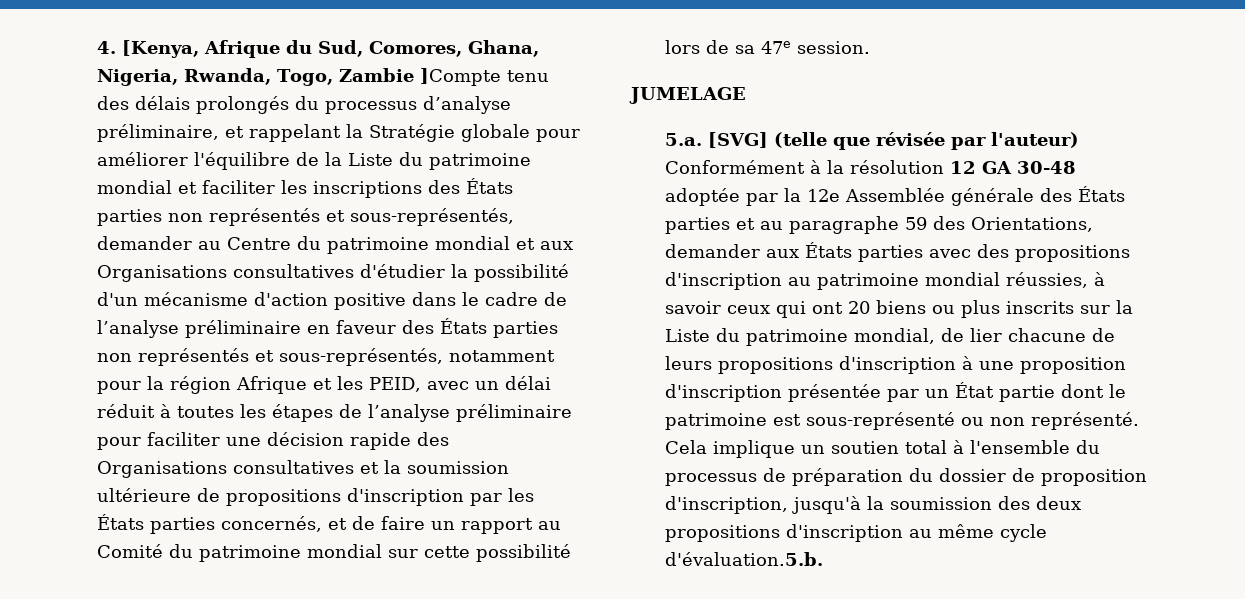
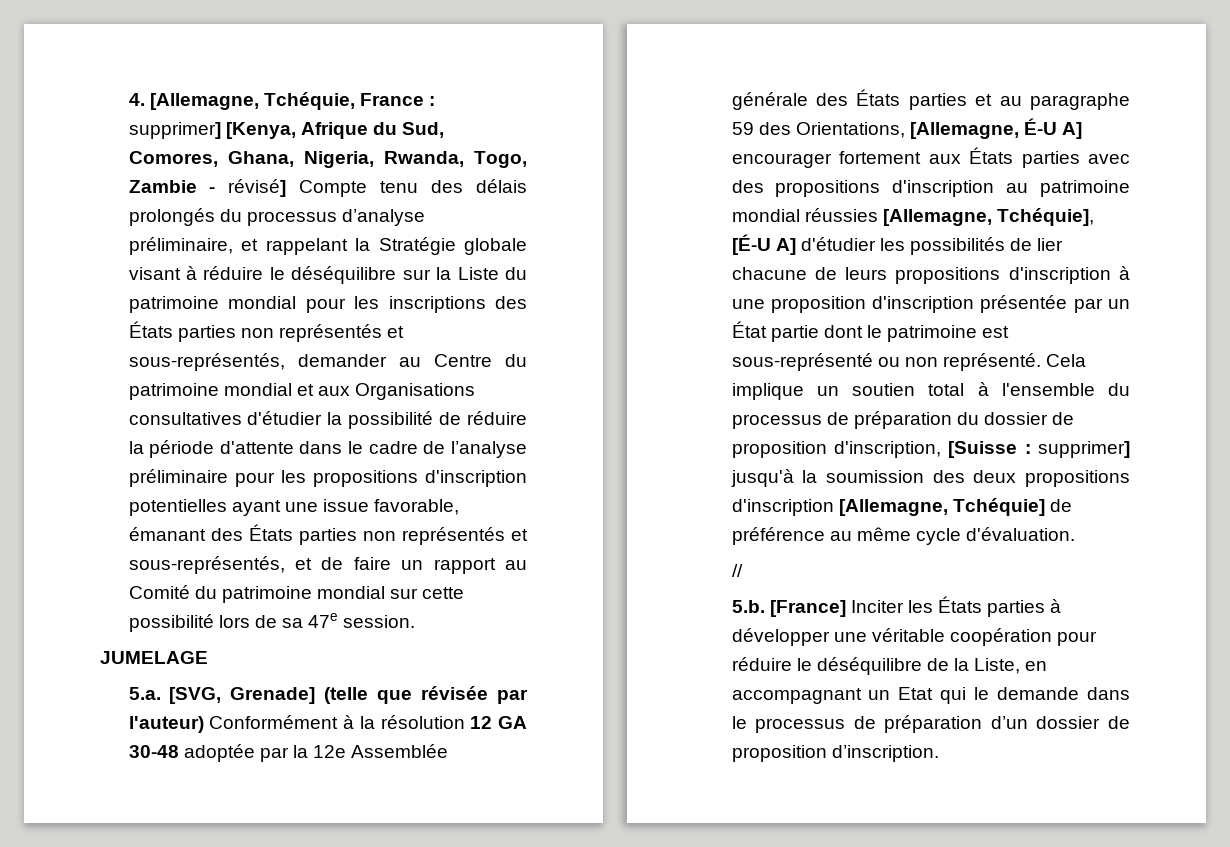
(117, 47) none -> [149,92,436,110] [128,122,221,139] [Allemagne, Tchéquie, France : supprimer]
[420,68,502,86] ]Compte -> [209,179,368,197] - révisé] Compte
[536,129,581,142] [97,152,320,170] pour améliorer l'équilibre de -> [128,266,431,284] visant à réduire le déséquilibre sur
[178,180,276,194] et faciliter -> [305,298,346,313] pour
[97,292,407,310] d'un mécanisme d'action positive -> [439,411,527,425] [128,440,294,458] de réduire la période d'attente
[307,318,559,338] [97,348,556,366] [97,376,552,394] [97,404,573,422] [97,432,450,450] [97,460,510,478] [97,488,535,506] [97,514,323,534] en faveur des États parties non représentés et sous-représentés, notamment pour la région Afrique et les PEID, avec un délai réduit à toutes les étapes de l’analyse préliminaire pour faciliter une décision rapide des Organisations consultatives et la soumission ultérieure de propositions d'inscription par les États parties concernés, -> [234,470,527,487] [128,499,460,516] [128,524,528,545] [128,556,285,574] pour les propositions d'inscription potentielles ayant une issue favorable, émanant des États parties non représentés et sous-représentés,
[708,132,769,148] [SVG] -> [169,687,316,704] [SVG, Grenade]
[665,244,761,258] demander -> [909,118,1083,139] [731,151,922,168] [Allemagne, É-U A] encourager fortement
[1006,272,1106,288] [665,300,1134,318] [665,328,936,346] réussies, à savoir ceux qui ont 20 biens ou plus inscrits sur la Liste du patrimoine mondial, -> [804,208,1094,226] [731,234,1006,255] réussies [Allemagne, Tchéquie], [É-U A] d'étudier les possibilités
(789, 505) none -> [948,441,1130,458] [Suisse : supprimer]
[909,524,1048,542] [665,552,824,566] au même cycle d'évaluation.5.b. -> [838,498,1072,516] [731,527,1076,545] [731,564,743,577] [731,596,1062,617] [731,628,1098,646] [731,657,1048,675] [731,687,1130,704] [731,715,1130,733] [731,745,939,762] [Allemagne, Tchéquie] de préférence au même cycle d'évaluation. // // // 5.b. [France] Inciter les États parties à développer une véritable coopération pour réduire le déséquilibre de la Liste, en accompagnant un Etat qui le demande dans le processus de préparation d’un dossier de proposition d’inscription.

